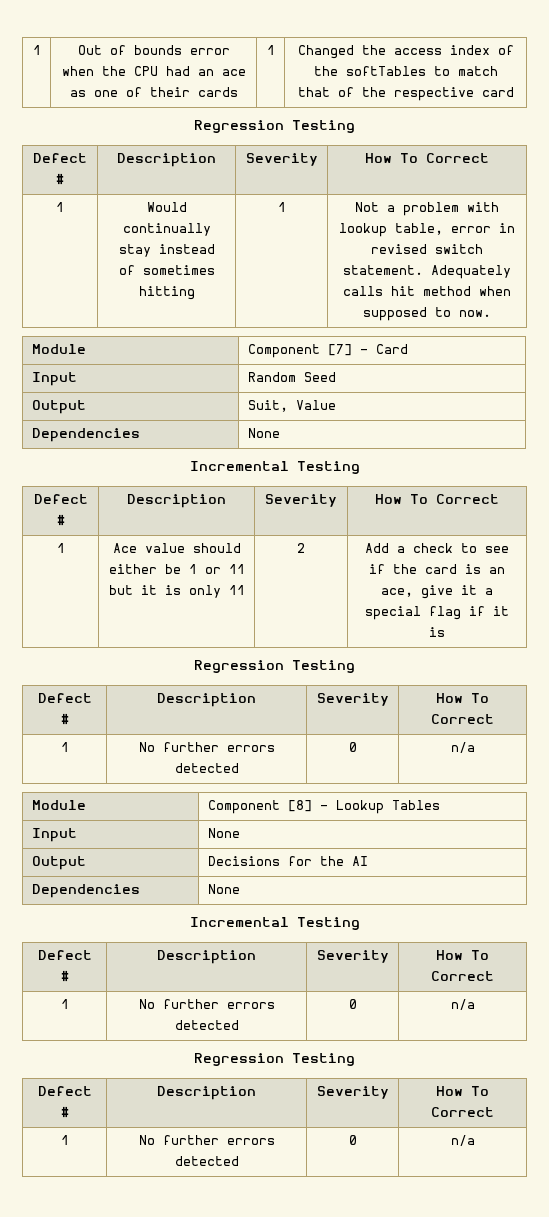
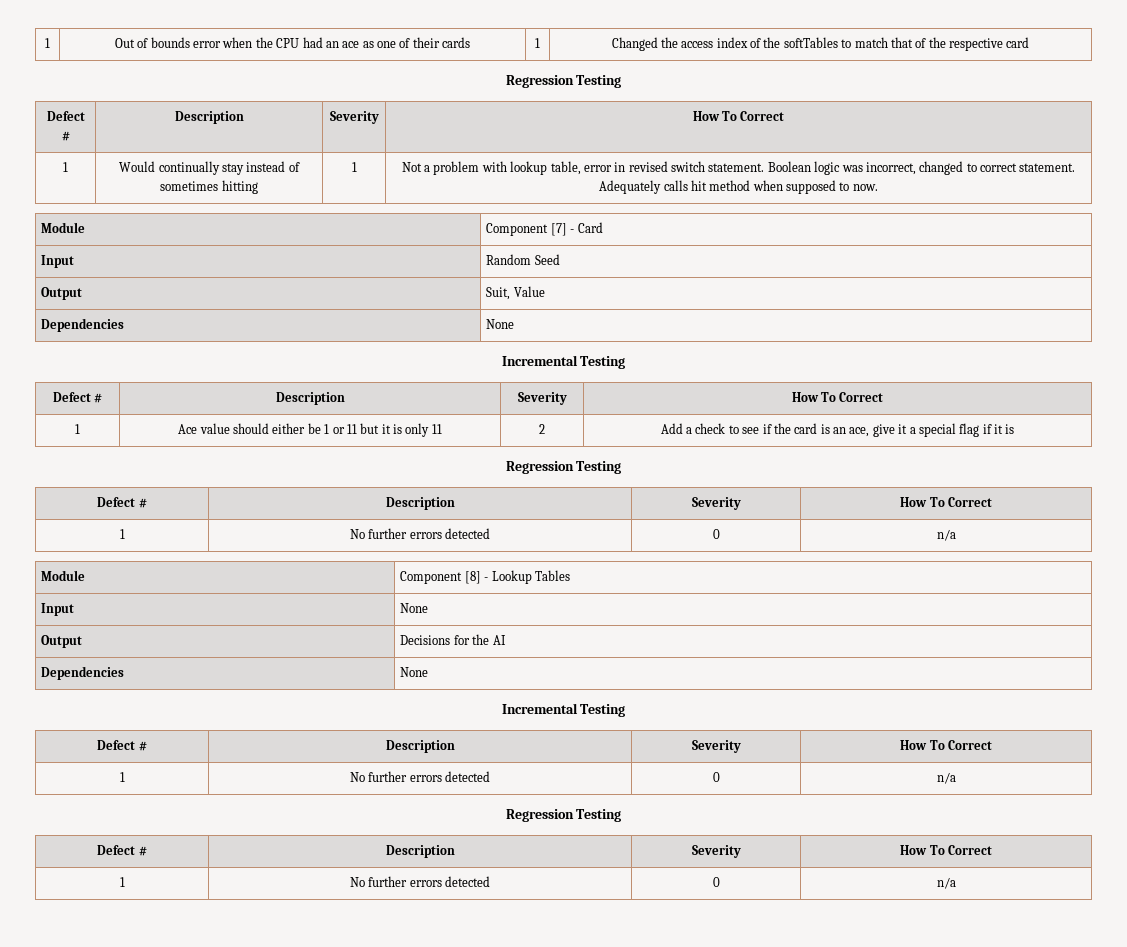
(423, 270) none -> [767,161,1076,175] Boolean logic was incorrect, changed to correct statement.

